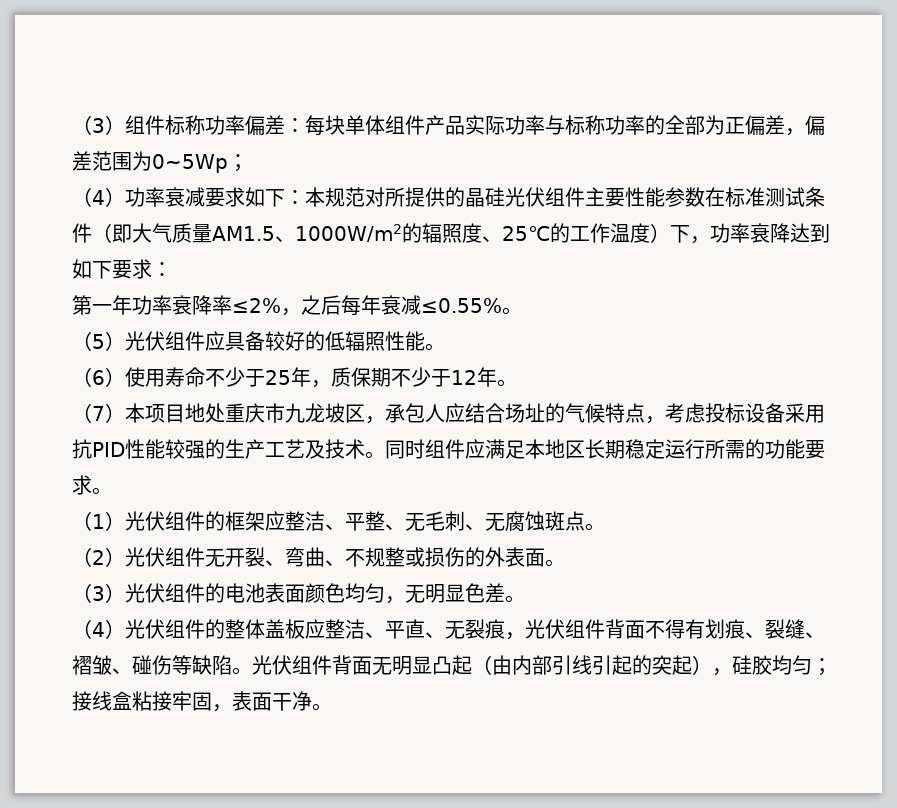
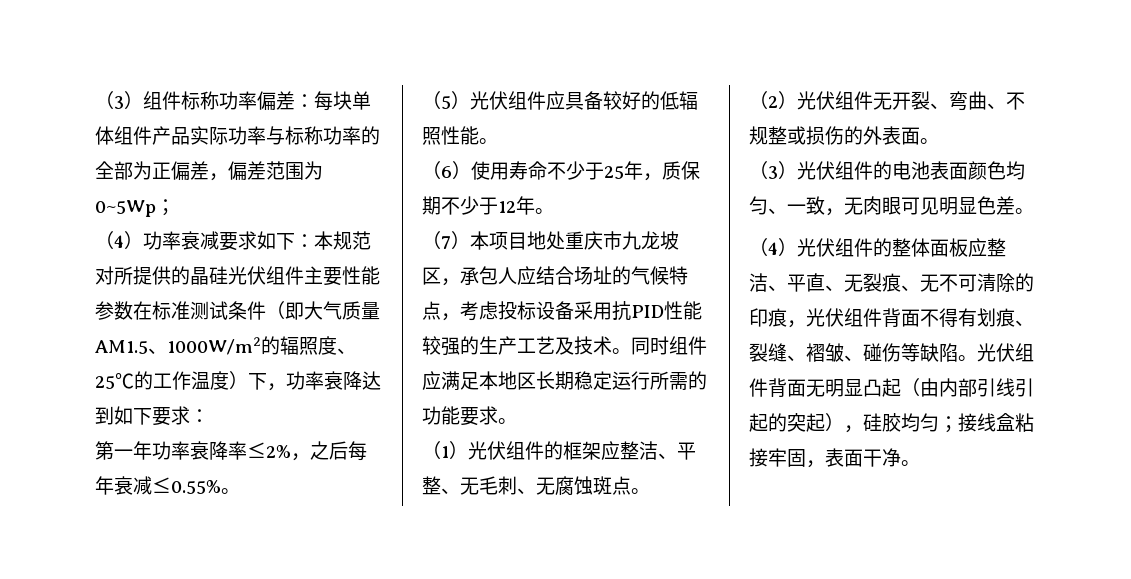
[385,585,425,604] ，无 -> [768,196,939,216] 、一致，无肉眼可见
[265,619,285,638] 盖 -> [930,239,949,257] 面
(505, 629) none -> [901,273,1034,292] [749,308,787,327] 、无不可清除的印痕

